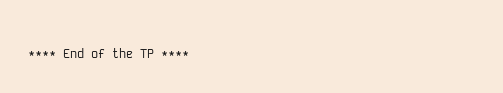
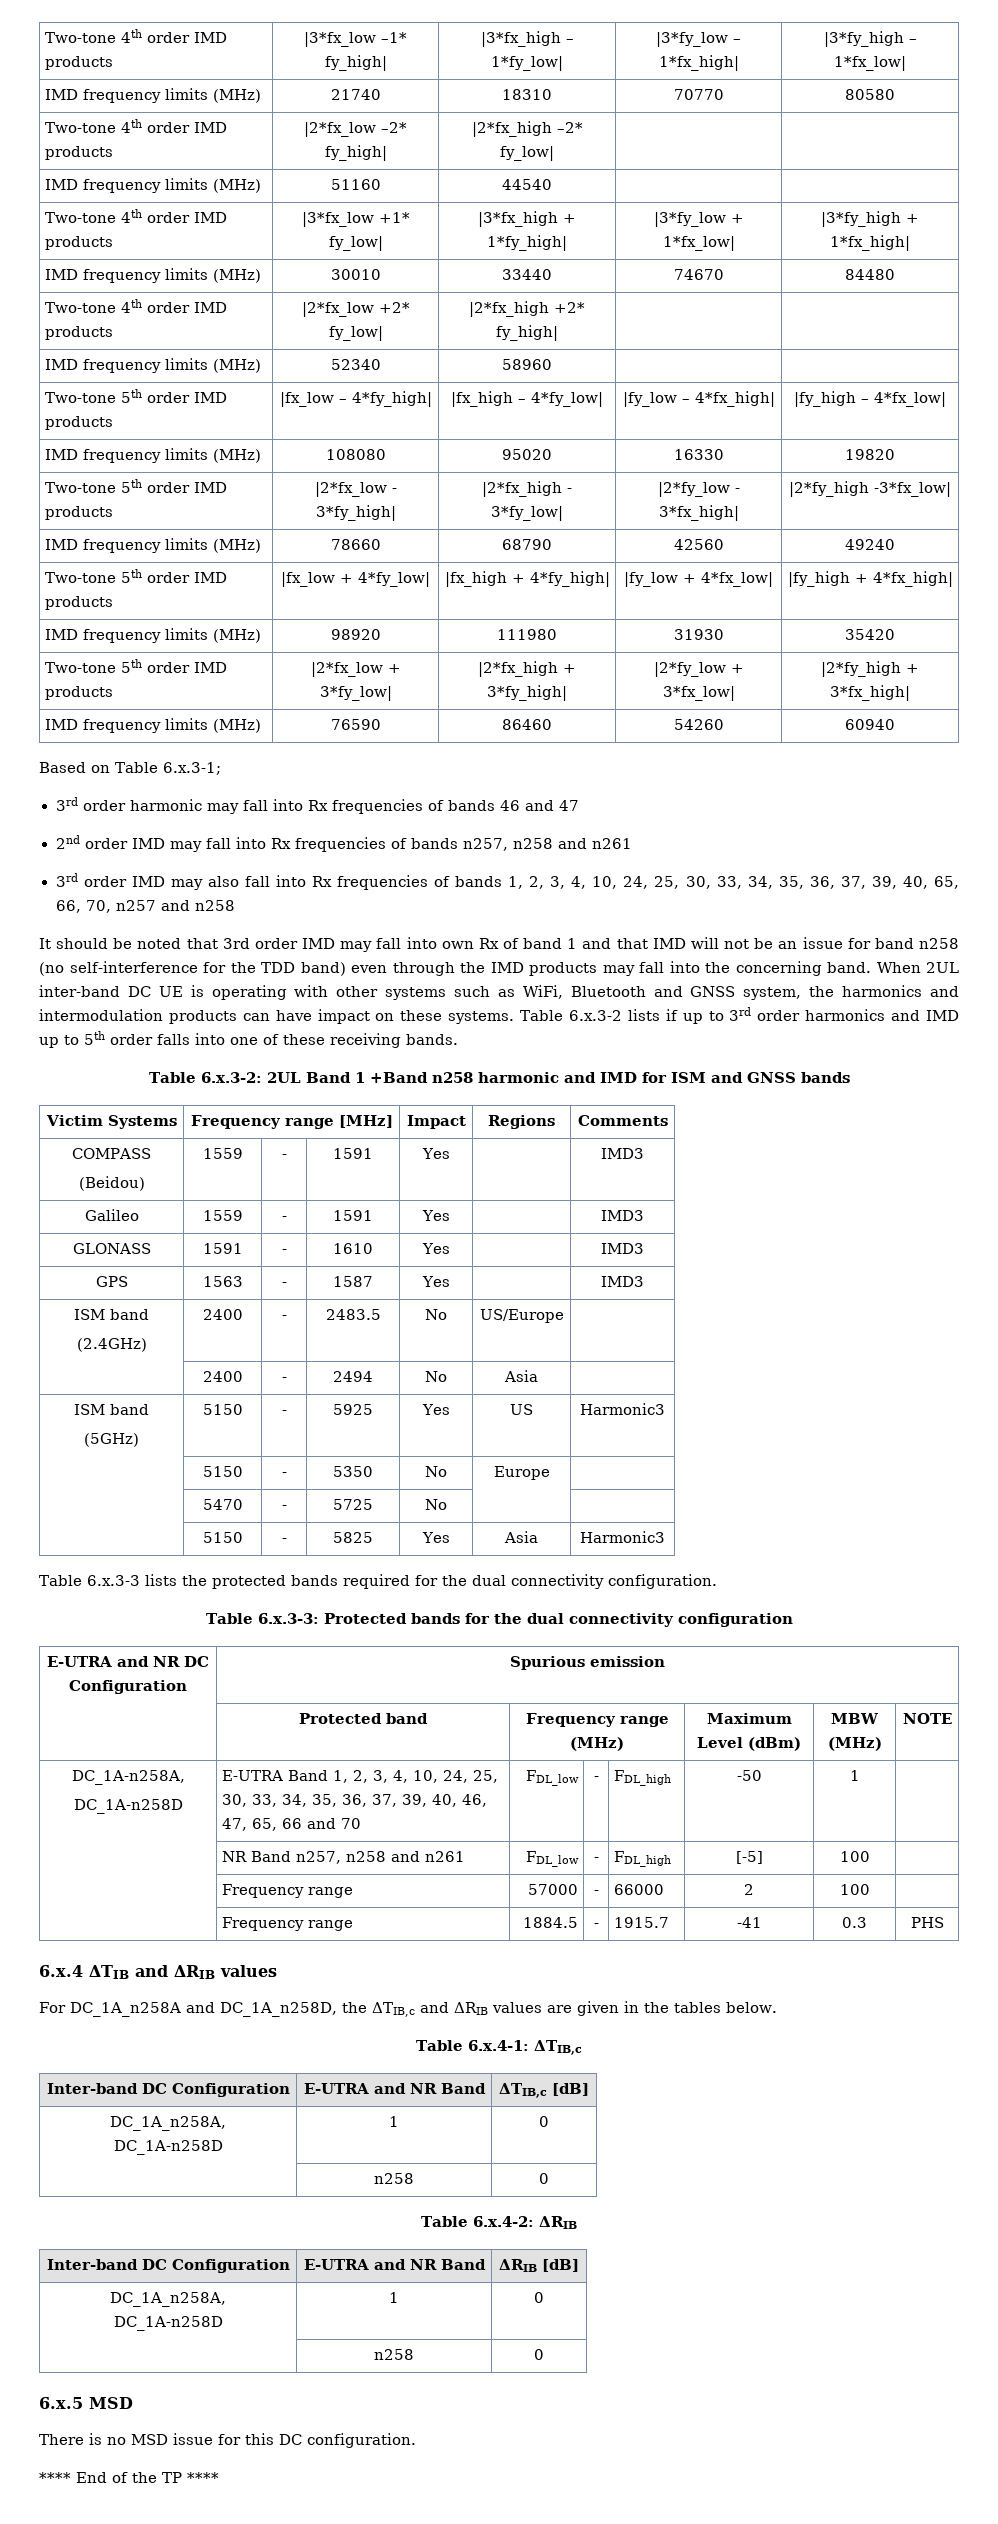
(28, 54) none -> [45,29,228,43] [45,56,114,70] [304,32,407,47] [324,55,387,71] [480,31,574,47] [491,56,563,71] [656,32,741,47] [658,55,739,71] [823,31,917,47] [834,56,906,71] [45,88,262,103] [330,89,381,100] [502,89,552,100] [673,89,724,100] [845,89,895,100] [45,119,228,133] [45,146,114,160] [304,122,407,137] [324,145,387,161] [471,121,583,137] [500,146,554,161] [45,178,262,193] [330,179,381,190] [502,179,552,190] [45,209,228,223] [45,236,114,250] [301,212,410,227] [328,236,383,251] [478,211,576,227] [487,235,567,251] [653,212,744,227] [662,236,735,251] [821,211,919,227] [830,235,910,251] [45,268,262,283] [330,269,381,280] [502,269,552,280] [673,269,724,280] [845,269,895,280] [45,299,228,313] [45,326,114,340] [301,302,410,317] [328,326,383,341] [469,301,585,317] [496,325,558,341] [45,358,262,373] [330,359,381,370] [502,359,552,370] [45,389,228,403] [45,416,114,430] [279,391,432,407] [451,391,603,407] [622,391,775,407] [794,391,946,407] [45,448,262,463] [325,449,386,460] [502,449,552,460] [673,449,724,460] [845,449,895,460] [45,479,228,493] [45,506,114,520] [314,482,397,497] [315,505,396,521] [482,481,572,497] [491,506,563,521] [657,482,740,497] [658,505,739,521] [789,481,951,497] [45,538,262,553] [330,539,381,550] [502,539,552,550] [673,539,724,550] [845,539,895,550] [45,569,228,583] [45,596,114,610] [281,572,430,587] [444,571,610,587] [624,572,773,587] [787,571,953,587] [45,628,262,643] [330,629,381,640] [497,629,557,640] [673,629,724,640] [845,629,895,640] [45,659,228,673] [45,686,114,700] [310,662,401,677] [319,686,392,701] [478,661,576,677] [487,685,567,701] [653,662,744,677] [662,686,735,701] [821,661,919,677] [830,685,910,701] [45,718,262,733] [330,719,381,730] [502,719,552,730] [673,719,724,730] [845,719,895,730] [39,762,221,775] [55,797,579,814] [55,835,632,852] [55,873,959,890] [55,900,235,913] [39,937,960,952] [39,961,959,976] [39,985,959,1000] [39,1007,960,1024] [39,1031,458,1048] [148,1072,850,1083] [45,1115,177,1129] [190,1115,393,1129] [406,1115,466,1129] [488,1115,555,1129] [577,1115,668,1126] [72,1148,152,1159] [78,1176,145,1191] [202,1148,243,1159] [281,1154,287,1159] [333,1148,373,1159] [421,1148,450,1159] [601,1148,644,1159] [84,1209,139,1221] [202,1210,243,1221] [281,1216,287,1221] [333,1210,373,1221] [421,1210,450,1221] [601,1210,644,1221] [72,1243,151,1254] [202,1243,243,1254] [281,1249,287,1254] [333,1243,373,1254] [421,1243,450,1254] [601,1243,644,1254] [95,1276,128,1287] [202,1276,243,1287] [281,1282,287,1287] [333,1276,373,1287] [421,1276,450,1287] [601,1276,644,1287] [74,1309,149,1320] [76,1338,147,1352] [202,1309,243,1320] [281,1315,287,1320] [325,1309,381,1320] [425,1309,447,1320] [479,1309,564,1323] [202,1371,243,1382] [281,1377,287,1382] [333,1371,373,1382] [425,1371,447,1382] [504,1370,538,1382] [74,1404,149,1415] [84,1433,139,1447] [202,1404,243,1415] [281,1410,287,1415] [333,1404,373,1415] [421,1404,450,1415] [510,1404,533,1415] [580,1403,665,1415] [202,1466,243,1477] [281,1472,287,1477] [333,1466,373,1477] [425,1466,447,1477] [493,1466,550,1480] [202,1499,243,1510] [281,1505,287,1510] [333,1499,373,1510] [425,1499,447,1510] [202,1532,243,1543] [281,1538,287,1543] [333,1532,373,1543] [421,1532,450,1543] [504,1531,538,1543] [580,1531,665,1543] [39,1574,717,1589] [205,1613,793,1627] [47,1656,209,1667] [69,1680,187,1694] [510,1656,665,1670] [299,1713,428,1724] [525,1713,669,1727] [570,1737,624,1751] [706,1713,792,1724] [697,1737,801,1751] [831,1713,879,1724] [827,1737,882,1751] [902,1713,952,1724] [71,1770,185,1785] [73,1799,183,1814] [222,1770,499,1783] [222,1794,488,1807] [222,1818,362,1831] [525,1770,579,1786] [593,1776,599,1781] [614,1770,672,1786] [736,1770,762,1781] [849,1770,860,1781] [222,1851,466,1864] [525,1851,579,1867] [593,1857,599,1862] [614,1851,672,1867] [735,1851,763,1864] [839,1851,870,1862] [222,1884,354,1898] [527,1884,578,1895] [593,1890,599,1895] [614,1884,665,1895] [744,1884,754,1895] [839,1884,870,1895] [222,1917,354,1931] [522,1917,578,1928] [593,1923,599,1928] [614,1917,670,1928] [736,1917,762,1928] [842,1917,867,1928] [910,1917,944,1928] [39,1965,277,1979] [39,2001,777,2017] [416,2040,582,2055] [46,2083,290,2097] [303,2083,486,2094] [499,2083,589,2098] [110,2116,226,2131] [113,2140,223,2155] [389,2116,399,2127] [539,2116,549,2127] [374,2173,414,2184] [539,2173,549,2184] [421,2216,577,2229] [46,2259,290,2273] [303,2259,486,2270] [499,2259,579,2272] [110,2292,226,2307] [113,2316,223,2331] [389,2292,399,2303] [534,2292,544,2303] [374,2349,414,2360] [534,2349,544,2360] [39,2397,133,2409] [39,2433,416,2448] Two-tone 4th order IMD products | |3*fx_low –1* fy_high| | |3*fx_high – 1*fy_low| | |3*fy_low – 1*fx_high| | |3*fy_high – 1*fx_low| // IMD frequency limits (MHz) | 21740 | 18310 | 70770 | 80580 // Two-tone 4th order IMD products | |2*fx_low –2* fy_high| | |2*fx_high –2* fy_low| | | // IMD frequency limits (MHz) | 51160 | 44540 | | // Two-tone 4th order IMD products | |3*fx_low +1* fy_low| | |3*fx_high + 1*fy_high| | |3*fy_low + 1*fx_low| | |3*fy_high + 1*fx_high| // IMD frequency limits (MHz) | 30010 | 33440 | 74670 | 84480 // Two-tone 4th order IMD products | |2*fx_low +2* fy_low| | |2*fx_high +2* fy_high| | | // IMD frequency limits (MHz) | 52340 | 58960 | | // Two-tone 5th order IMD products | |fx_low – 4*fy_high| | |fx_high – 4*fy_low| | |fy_low – 4*fx_high| | |fy_high – 4*fx_low| // IMD frequency limits (MHz) | 108080 | 95020 | 16330 | 19820 // Two-tone 5th order IMD products | |2*fx_low - 3*fy_high| | |2*fx_high - 3*fy_low| | |2*fy_low - 3*fx_high| | |2*fy_high -3*fx_low| // IMD frequency limits (MHz) | 78660 | 68790 | 42560 | 49240 // Two-tone 5th order IMD products | |fx_low + 4*fy_low| | |fx_high + 4*fy_high| | |fy_low + 4*fx_low| | |fy_high + 4*fx_high| // IMD frequency limits (MHz) | 98920 | 111980 | 31930 | 35420 // Two-tone 5th order IMD products | |2*fx_low + 3*fy_low| | |2*fx_high + 3*fy_high| | |2*fy_low + 3*fx_low| | |2*fy_high + 3*fx_high| // IMD frequency limits (MHz) | 76590 | 86460 | 54260 | 60940 // Based on Table 6.x.3-1; // 3rd order harmonic may fall into Rx frequencies of bands 46 and 47 // 2nd order IMD may fall into Rx frequencies of bands n257, n258 and n261 // 3rd order IMD may also fall into Rx frequencies of bands 1, 2, 3, 4, 10, 24, 25, 30, 33, 34, 35, 36, 37, 39, 40, 65, 66, 70, n257 and n258 // It should be noted that 3rd order IMD may fall into own Rx of band 1 and that IMD will not be an issue for band n258 (no self-interference for the TDD band) even through the IMD products may fall into the concerning band. When 2UL inter-band DC UE is operating with other systems such as WiFi, Bluetooth and GNSS system, the harmonics and intermodulation products can have impact on these systems. Table 6.x.3-2 lists if up to 3rd order harmonics and IMD up to 5th order falls into one of these receiving bands. // Table 6.x.3-2: 2UL Band 1 +Band n258 harmonic and IMD for ISM and GNSS bands // Victim Systems | Frequency range [MHz] | Impact | Regions | Comments // COMPASS // (Beidou) | 1559 | - | 1591 | Yes | | IMD3 // Galileo | 1559 | - | 1591 | Yes | | IMD3 // GLONASS | 1591 | - | 1610 | Yes | | IMD3 // GPS | 1563 | - | 1587 | Yes | | IMD3 // ISM band // (2.4GHz) | 2400 | - | 2483.5 | No | US/Europe | // | 2400 | - | 2494 | No | Asia | // ISM band // (5GHz) | 5150 | - | 5925 | Yes | US | Harmonic3 // | 5150 | - | 5350 | No | Europe | // | 5470 | - | 5725 | No | | // | 5150 | - | 5825 | Yes | Asia | Harmonic3 // Table 6.x.3-3 lists the protected bands required for the dual connectivity configuration. // Table 6.x.3-3: Protected bands for the dual connectivity configuration // E-UTRA and NR DC Configuration | Spurious emission // | Protected band | Frequency range (MHz) | Maximum Level (dBm) | MBW (MHz) | NOTE // DC_1A-n258A, // DC_1A-n258D | E-UTRA Band 1, 2, 3, 4, 10, 24, 25, 30, 33, 34, 35, 36, 37, 39, 40, 46, 47, 65, 66 and 70 | FDL_low | - | FDL_high | -50 | 1 | // | NR Band n257, n258 and n261 | FDL_low | - | FDL_high | [-5] | 100 | // | Frequency range | 57000 | - | 66000 | 2 | 100 | // | Frequency range | 1884.5 | - | 1915.7 | -41 | 0.3 | PHS // 6.x.4 ∆TIB and ∆RIB values // For DC_1A_n258A and DC_1A_n258D, the ΔTIB,c and ΔRIB values are given in the tables below. // Table 6.x.4-1: ΔTIB,c // Inter-band DC Configuration | E-UTRA and NR Band | ΔTIB,c [dB] // DC_1A_n258A, // DC_1A-n258D | 1 | 0 // | n258 | 0 // Table 6.x.4-2: ΔRIB // Inter-band DC Configuration | E-UTRA and NR Band | ΔRIB [dB] // DC_1A_n258A, // DC_1A-n258D | 1 | 0 // | n258 | 0 // 6.x.5 MSD // There is no MSD issue for this DC configuration. //

